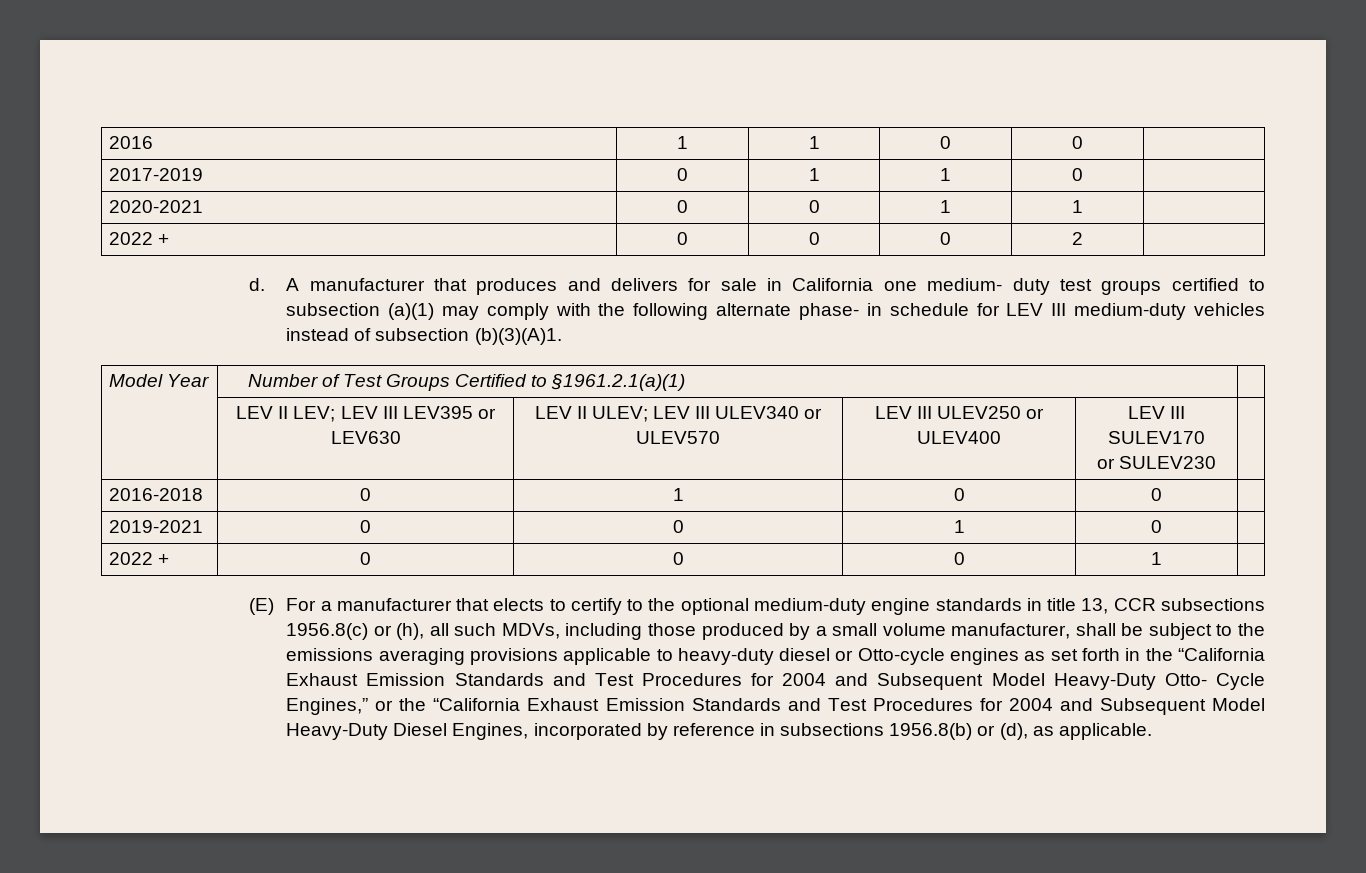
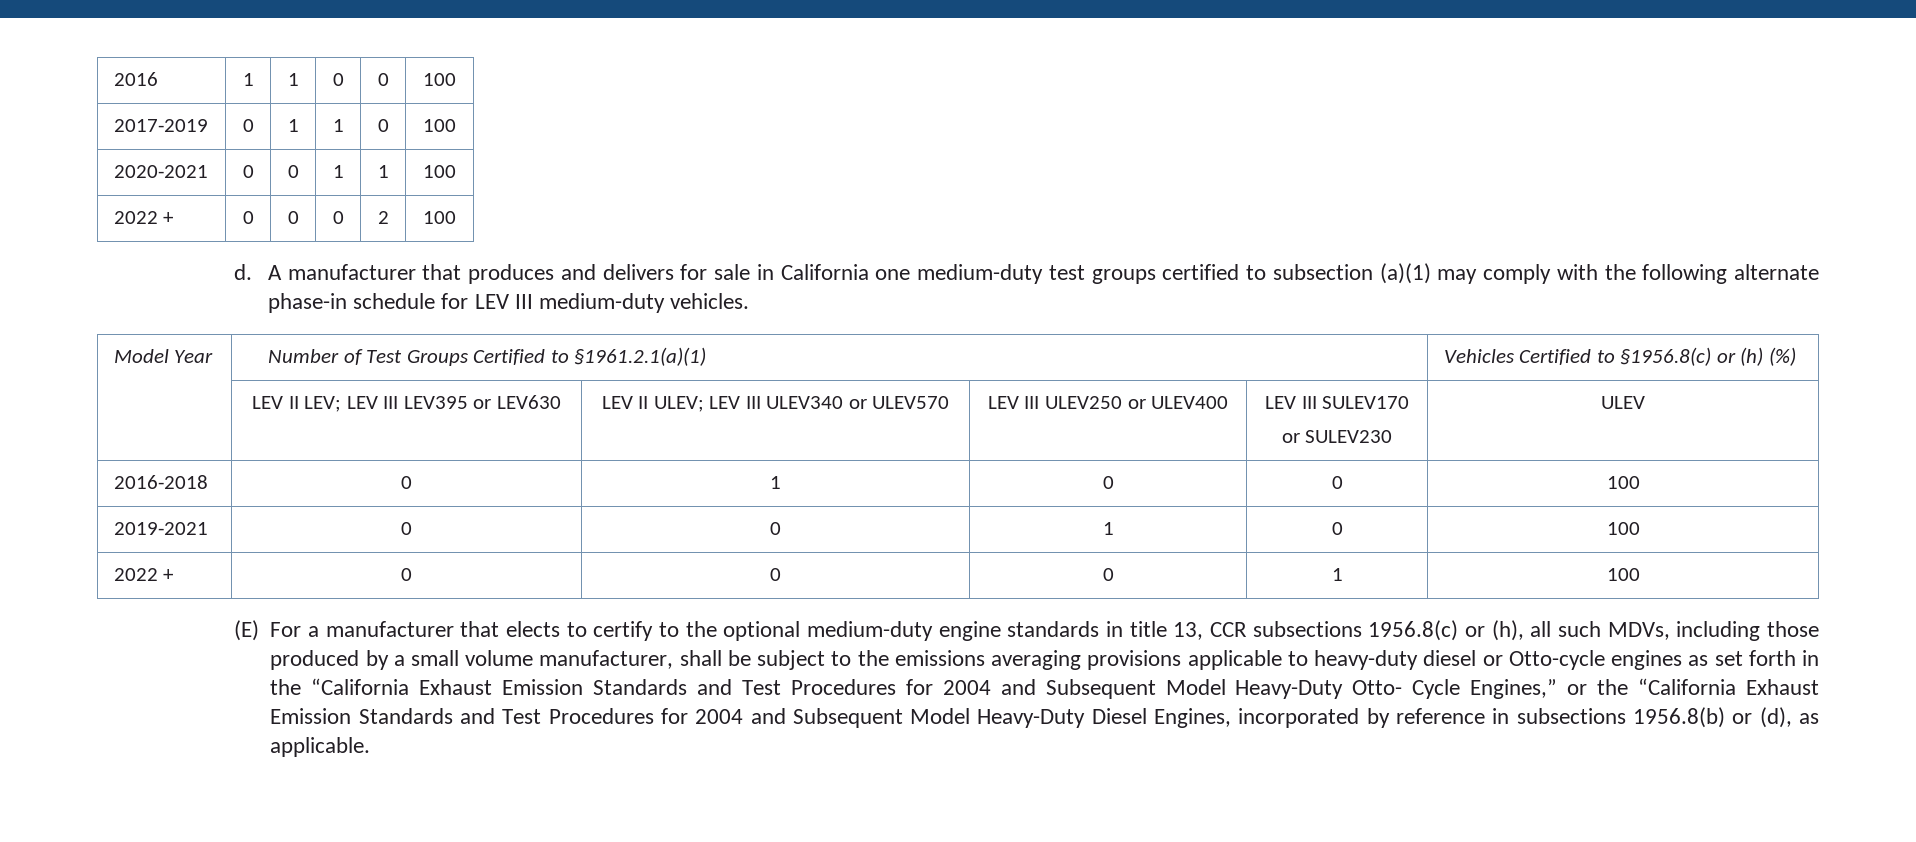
(1083, 142) none -> [423,73,456,86] 100
(1083, 174) none -> [423,119,456,132] 100
(1083, 206) none -> [423,165,456,178] 100
(1083, 238) none -> [423,211,456,224] 100
[927,278,1050,295] medium- duty -> [917,264,1044,284] medium-duty
[799,303,882,320] phase- in -> [267,293,347,313] phase-in
[1193,303,1265,316] [286,328,562,345] vehicles instead of subsection (b)(3)(A)1. -> [670,293,750,309] vehicles.
(686, 382) none -> [1443,347,1796,366] Vehicles Certified to §1956.8(c) or (h) (%)
(1217, 462) none -> [1601,396,1645,409] ULEV
(1162, 494) none -> [1606,476,1640,489] 100
(1162, 526) none -> [1606,522,1640,535] 100
(1162, 558) none -> [1606,568,1640,581] 100

